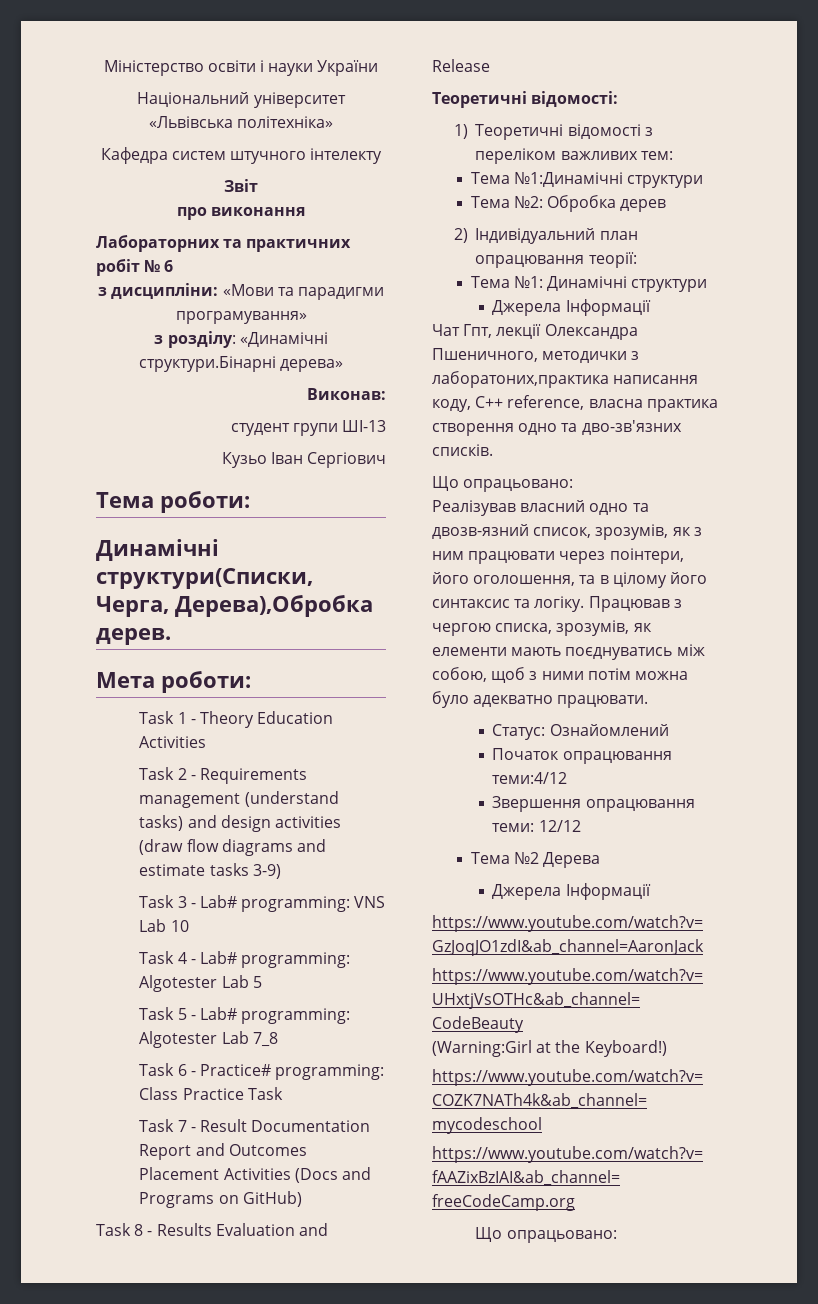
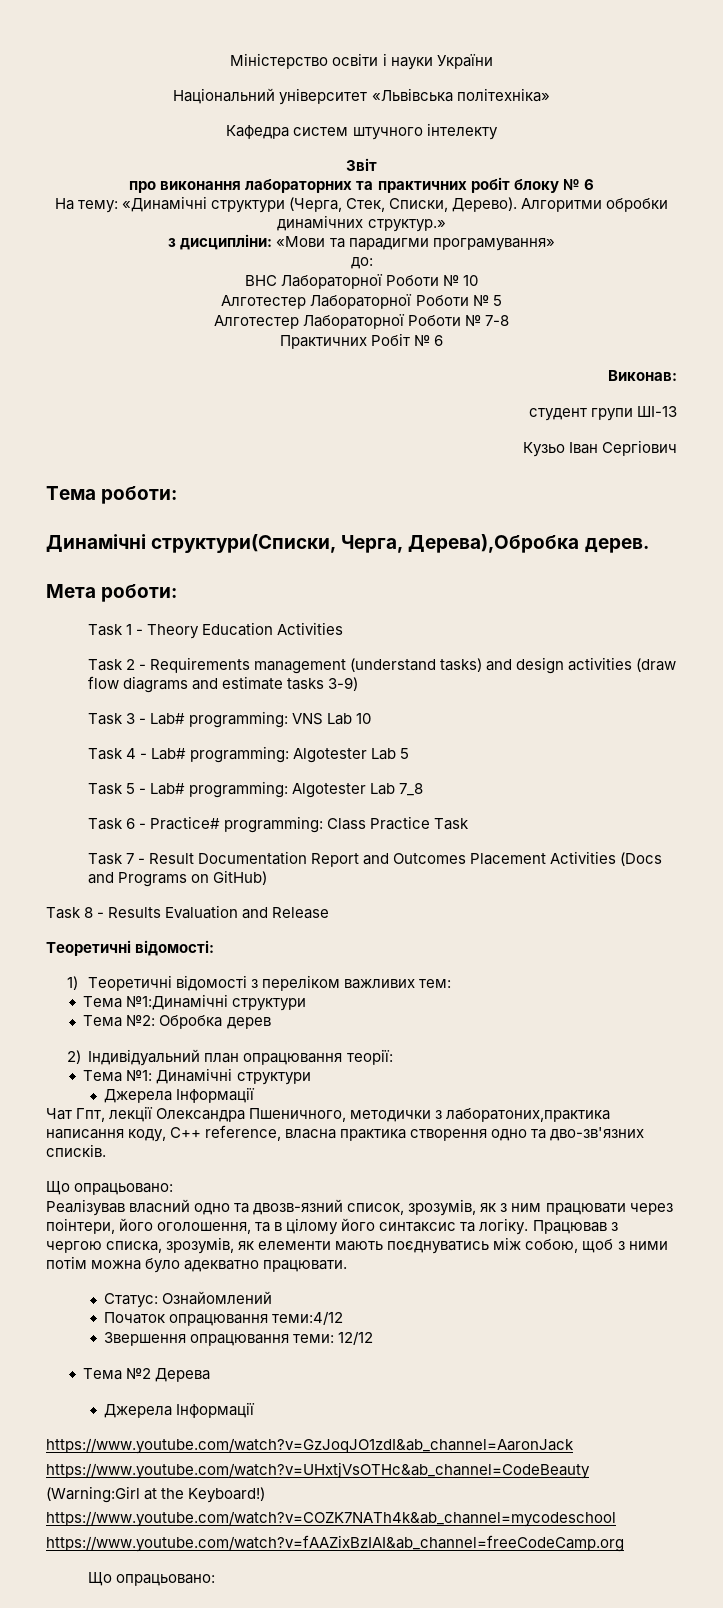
[96,235,220,252] // Лабораторних -> [245,179,353,193] лабораторних
[144,260,174,272] № 6 -> [513,179,594,193] [54,196,669,213] [277,215,446,232] блоку № 6 // На тему: «Динамічні структури (Черга, Стек, Списки, Дерево). Алгоритми обробки динамічних структур.»
[154,331,328,348] [138,356,344,372] з розділу: «Динамічні структури.Бінарні дерева» -> [350,257,373,269] [244,274,479,289] [221,294,502,309] [213,314,510,329] [279,333,444,349] до: // ВНС Лабораторної Роботи № 10 // Алготестер Лабораторної Роботи № 5 // Алготестер Лабораторної Роботи № 7-8 // Практичних Робіт № 6

